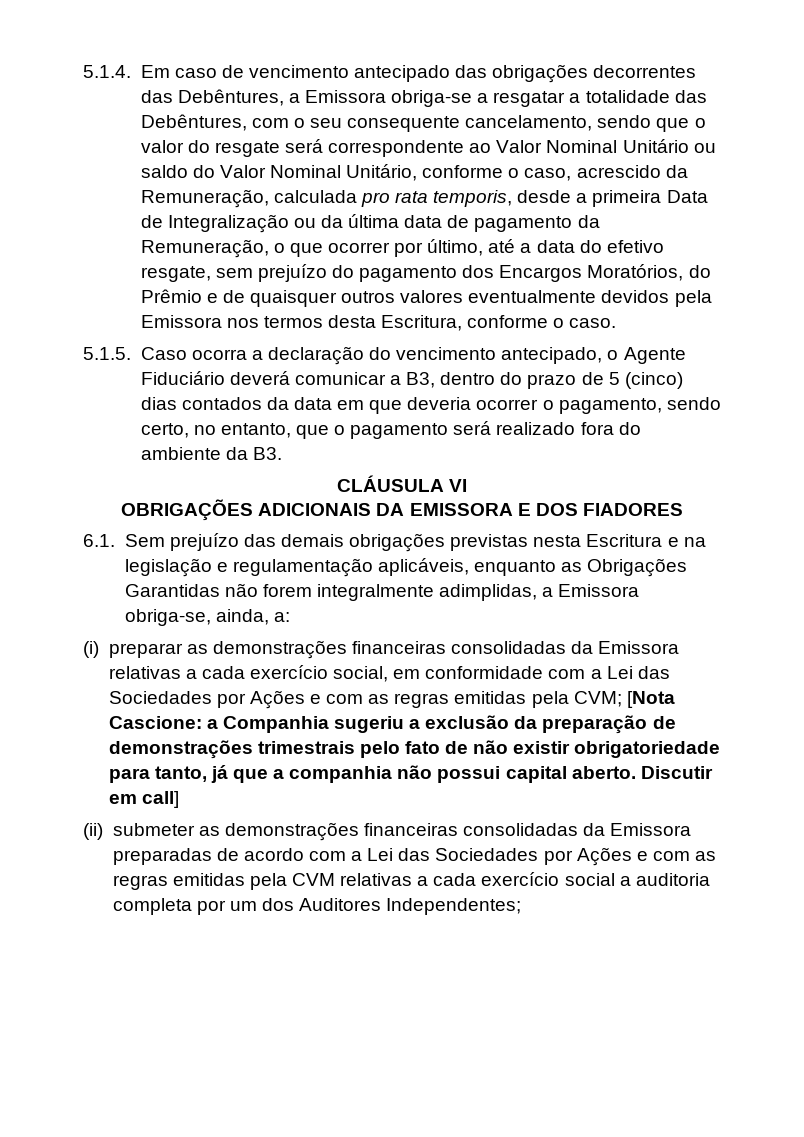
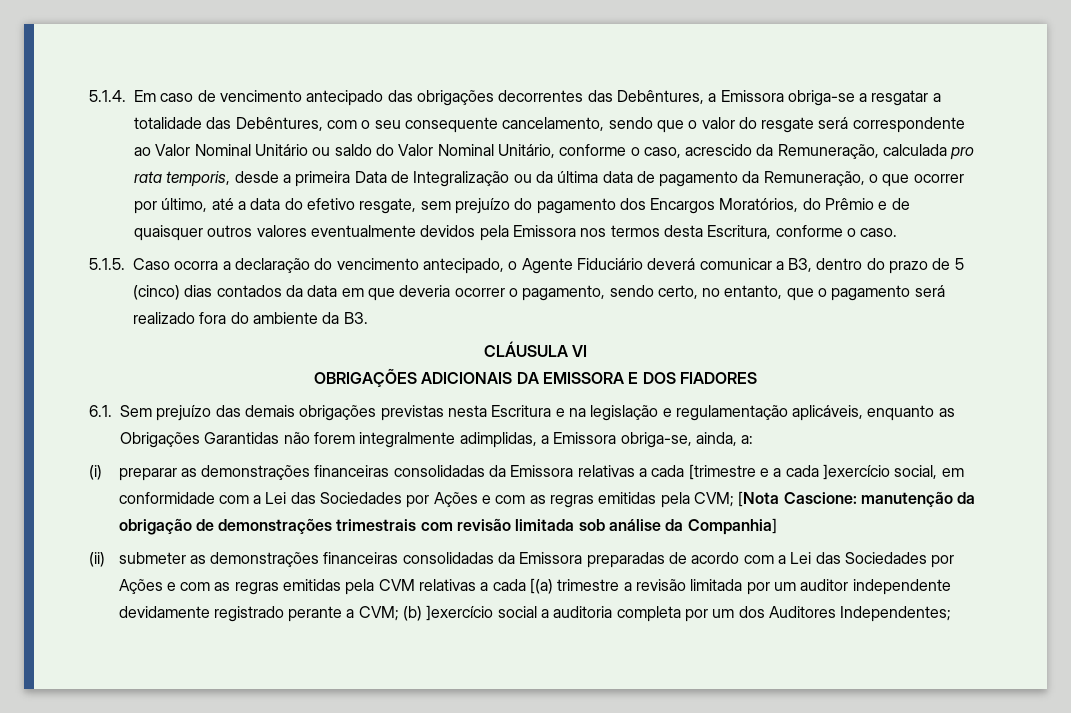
[249,665,328,679] exercício -> [688,464,891,480] [trimestre e a cada ]exercício
[206,715,676,734] [108,740,721,759] [108,765,713,783] [108,791,179,808] a Companhia sugeriu a exclusão da preparação de demonstrações trimestrais pelo fato de não existir obrigatoriedade para tanto, já que a companhia não possui capital aberto. Discutir em call] -> [860,491,976,507] [118,518,777,535] manutenção da obrigação de demonstrações trimestrais com revisão limitada sob análise da Companhia]
[481,872,560,886] exercício -> [530,578,951,595] [118,605,494,622] [(a) trimestre a revisão limitada por um auditor independente devidamente registrado perante a CVM; (b) ]exercício

